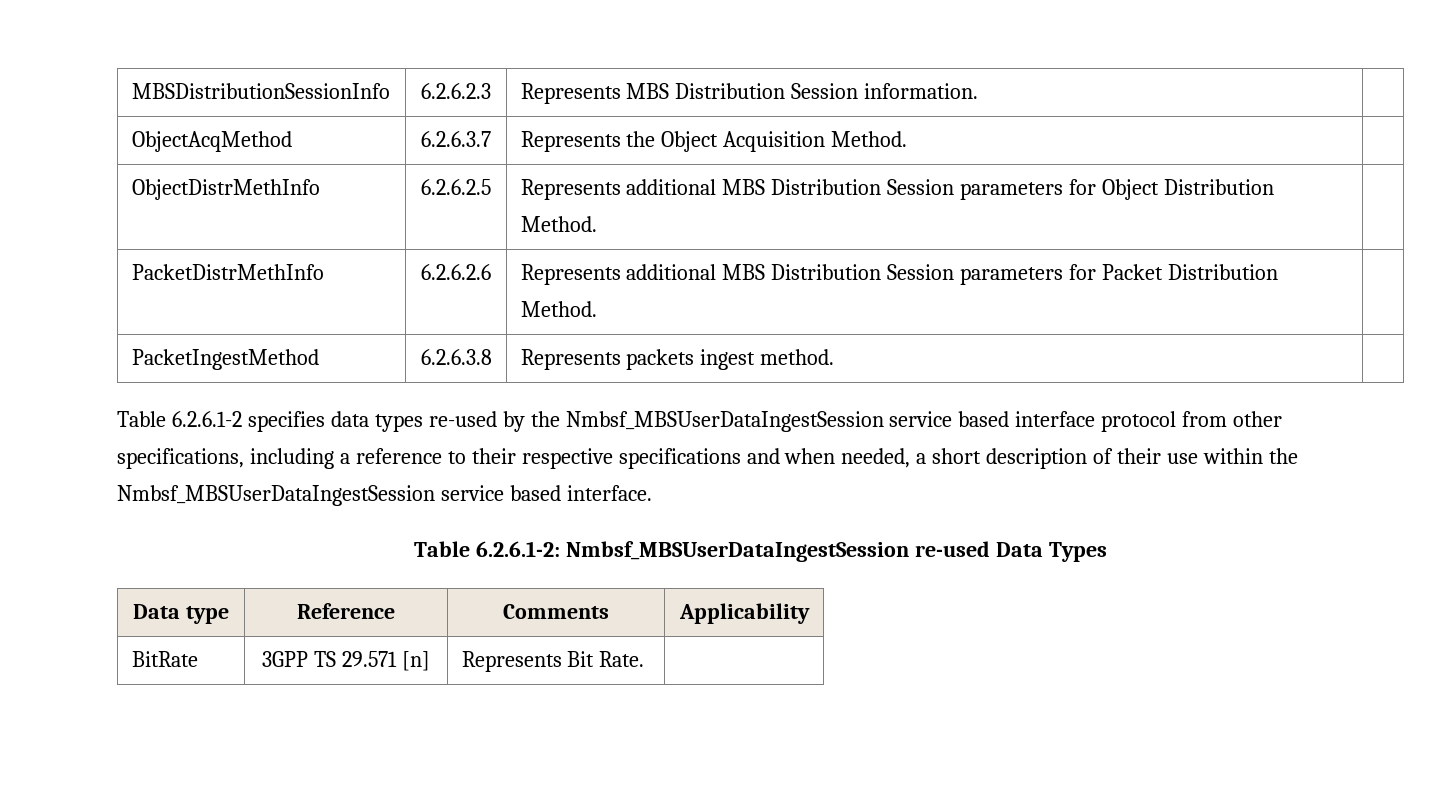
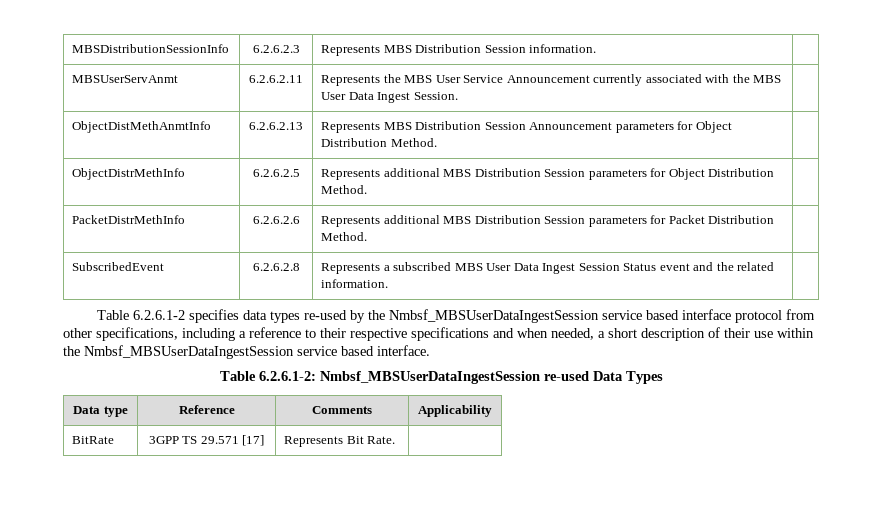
[131,131,292,152] [421,131,491,147] ObjectAcqMethod | 6.2.6.3.7 -> [72,75,179,83] [249,75,303,83] MBSUserServAnmt | 6.2.6.2.11
[661,131,826,152] Object Acquisition -> [404,74,782,86] [321,92,458,103] [72,121,212,133] [249,122,303,130] [321,121,732,133] [321,138,388,147] MBS User Service Announcement currently associated with the MBS User Data Ingest Session. | // ObjectDistMethAnmtInfo | 6.2.6.2.13 | Represents MBS Distribution Session Announcement parameters for Object Distribution
[131,349,319,370] [420,349,492,365] [520,349,835,370] PacketIngestMethod | 6.2.6.3.8 | Represents packets ingest method. -> [72,262,165,271] [252,263,300,271] [321,262,775,274] [321,279,389,288] SubscribedEvent | 6.2.6.2.8 | Represents a subscribed MBS User Data Ingest Session Status event and the related information.
[401,651,430,671] [n] -> [242,435,265,446] [17]

